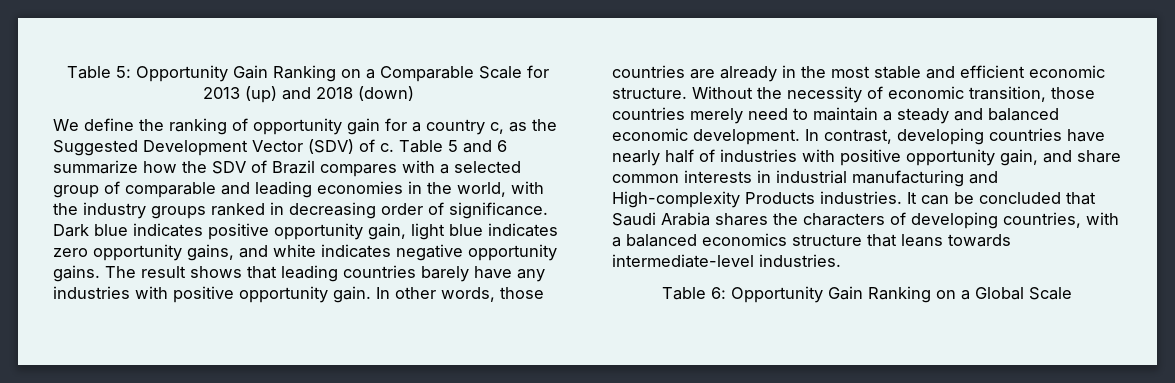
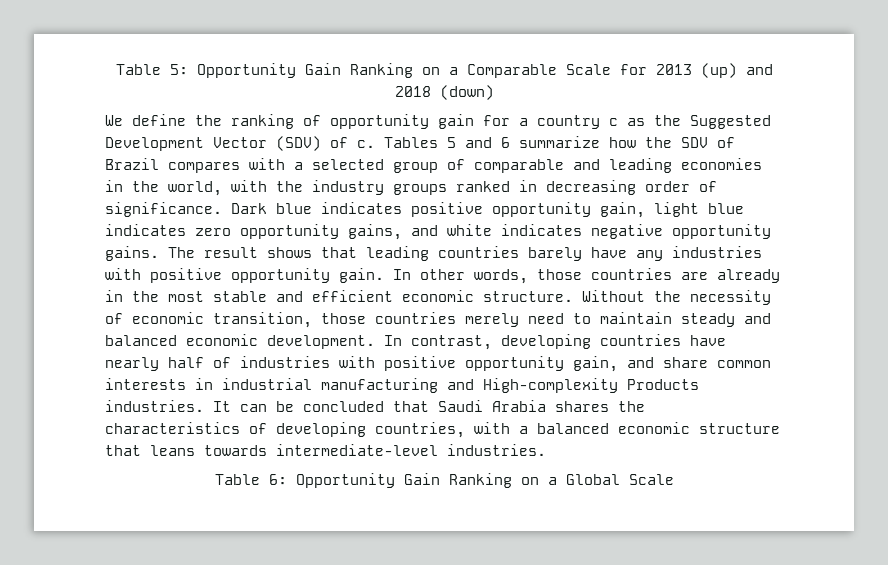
[490,122,504,134] c, -> [609,118,618,126] c
[399,140,443,153] Table -> [384,137,438,148] Tables
[883,111,892,121] a -> (672, 318) none
[803,213,885,226] characters -> [105,422,240,434] characteristics
[702,233,787,246] economics -> [618,422,690,434] economic

